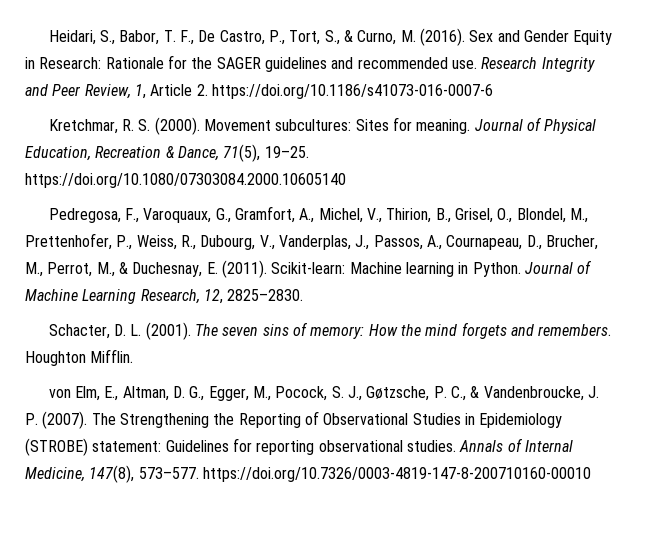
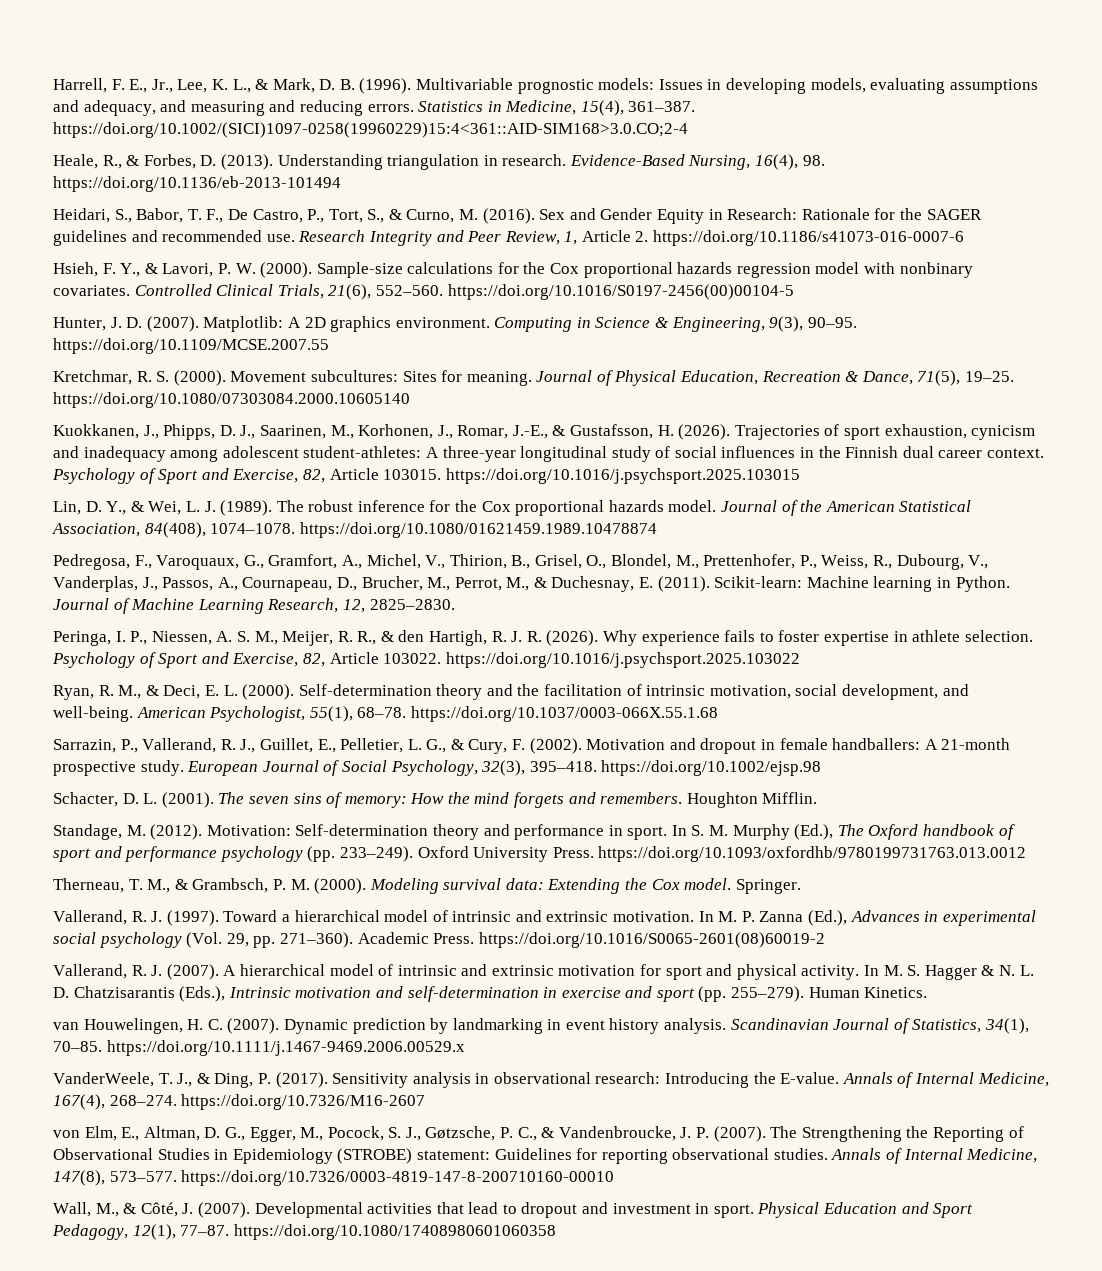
(48, 37) none -> [53,78,1038,94] [53,100,696,116] [53,122,688,138] [53,154,825,170] [53,176,341,192] Harrell, F. E., Jr., Lee, K. L., & Mark, D. B. (1996). Multivariable prognostic models: Issues in developing models, evaluating assumptions and adequacy, and measuring and reducing errors. Statistics in Medicine, 15(4), 361–387. https://doi.org/10.1002/(SICI)1097-0258(19960229)15:4<361::AID-SIM168>3.0.CO;2-4 // Heale, R., & Forbes, D. (2013). Understanding triangulation in research. Evidence-Based Nursing, 16(4), 98. https://doi.org/10.1136/eb-2013-101494 //
(493, 91) none -> [53,262,973,278] [53,284,794,300] [53,316,857,332] [53,338,329,354] // Hsieh, F. Y., & Lavori, P. W. (2000). Sample-size calculations for the Cox proportional hazards regression model with nonbinary covariates. Controlled Clinical Trials, 21(6), 552–560. https://doi.org/10.1016/S0197-2456(00)00104-5 // Hunter, J. D. (2007). Matplotlib: A 2D graphics environment. Computing in Science & Engineering, 9(3), 90–95. https://doi.org/10.1109/MCSE.2007.55
(346, 180) none -> [53,424,1036,440] [53,446,1045,462] [52,468,800,484] [53,500,972,516] [52,522,657,538] // Kuokkanen, J., Phipps, D. J., Saarinen, M., Korhonen, J., Romar, J.-E., & Gustafsson, H. (2026). Trajectories of sport exhaustion, cynicism and inadequacy among adolescent student-athletes: A three-year longitudinal study of social influences in the Finnish dual career context. Psychology of Sport and Exercise, 82, Article 103015. https://doi.org/10.1016/j.psychsport.2025.103015 // Lin, D. Y., & Wei, L. J. (1989). The robust inference for the Cox proportional hazards model. Journal of the American Statistical Association, 84(408), 1074–1078. https://doi.org/10.1080/01621459.1989.10478874
(304, 295) none -> [53,630,1033,646] [52,652,800,668] [53,684,969,700] [53,706,718,722] [53,738,1011,754] [53,760,822,776] // Peringa, I. P., Niessen, A. S. M., Meijer, R. R., & den Hartigh, R. J. R. (2026). Why experience fails to foster expertise in athlete selection. Psychology of Sport and Exercise, 82, Article 103022. https://doi.org/10.1016/j.psychsport.2025.103022 // Ryan, R. M., & Deci, E. L. (2000). Self-determination theory and the facilitation of intrinsic motivation, social development, and well-being. American Psychologist, 55(1), 68–78. https://doi.org/10.1037/0003-066X.55.1.68 // Sarrazin, P., Vallerand, R. J., Guillet, E., Pelletier, L. G., & Cury, F. (2002). Motivation and dropout in female handballers: A 21-month prospective study. European Journal of Social Psychology, 32(3), 395–418. https://doi.org/10.1002/ejsp.98
(134, 356) none -> [53,824,1015,840] [53,846,1027,862] [53,878,801,894] [53,910,1036,926] [53,932,825,948] [53,964,1034,980] [53,986,928,1002] [53,1018,1030,1034] [53,1040,465,1056] [53,1072,1049,1088] [53,1094,426,1110] // Standage, M. (2012). Motivation: Self-determination theory and performance in sport. In S. M. Murphy (Ed.), The Oxford handbook of sport and performance psychology (pp. 233–249). Oxford University Press. https://doi.org/10.1093/oxfordhb/9780199731763.013.0012 // Therneau, T. M., & Grambsch, P. M. (2000). Modeling survival data: Extending the Cox model. Springer. // Vallerand, R. J. (1997). Toward a hierarchical model of intrinsic and extrinsic motivation. In M. P. Zanna (Ed.), Advances in experimental social psychology (Vol. 29, pp. 271–360). Academic Press. https://doi.org/10.1016/S0065-2601(08)60019-2 // Vallerand, R. J. (2007). A hierarchical model of intrinsic and extrinsic motivation for sport and physical activity. In M. S. Hagger & N. L. D. Chatzisarantis (Eds.), Intrinsic motivation and self-determination in exercise and sport (pp. 255–279). Human Kinetics. // van Houwelingen, H. C. (2007). Dynamic prediction by landmarking in event history analysis. Scandinavian Journal of Statistics, 34(1), 70–85. https://doi.org/10.1111/j.1467-9469.2006.00529.x // VanderWeele, T. J., & Ding, P. (2017). Sensitivity analysis in observational research: Introducing the E-value. Annals of Internal Medicine, 167(4), 268–274. https://doi.org/10.7326/M16-2607
(591, 474) none -> [53,1202,974,1218] [52,1224,556,1240] // Wall, M., & Côté, J. (2007). Developmental activities that lead to dropout and investment in sport. Physical Education and Sport Pedagogy, 12(1), 77–87. https://doi.org/10.1080/17408980601060358

